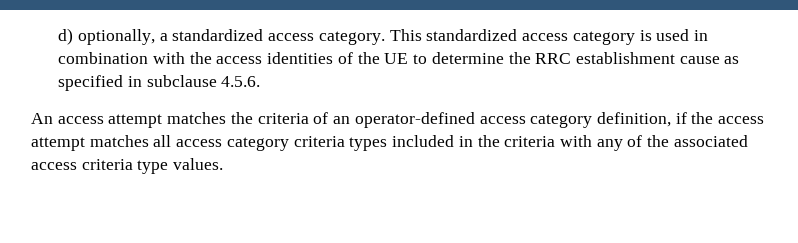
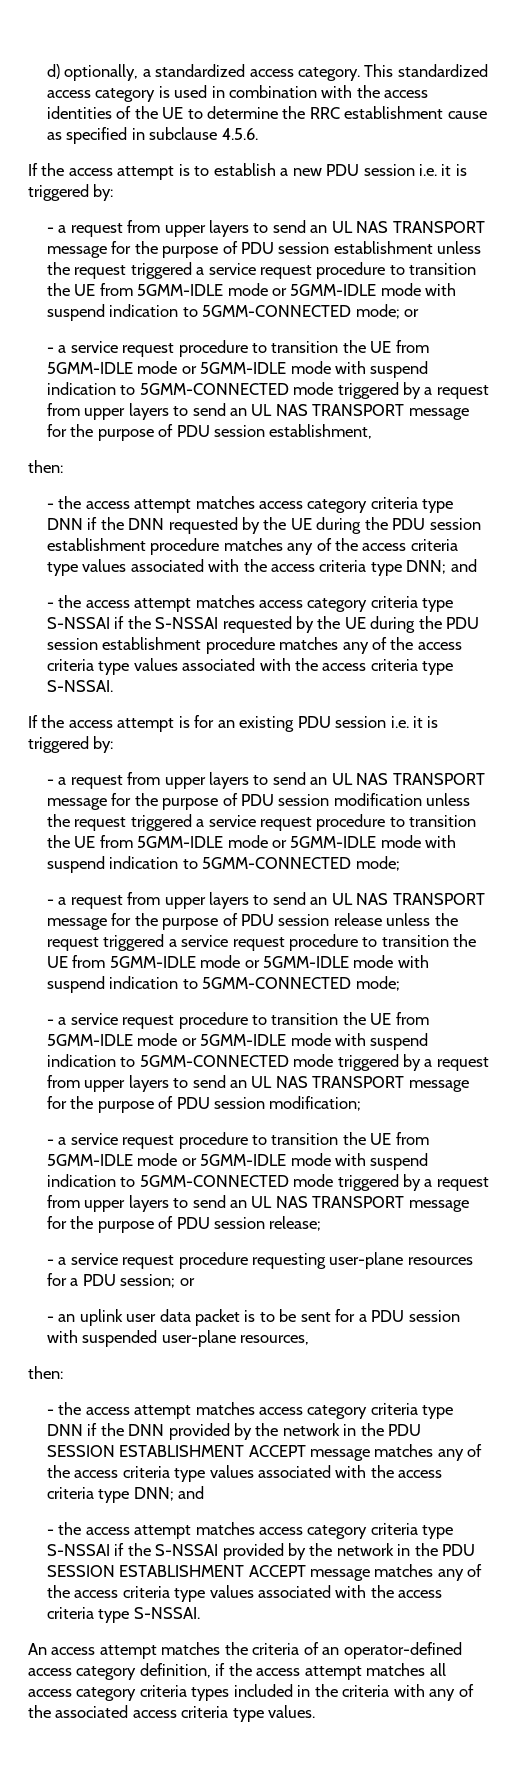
(261, 81) none -> [28,163,467,180] [28,184,114,201] [46,220,485,237] [46,241,482,258] [46,262,477,279] [46,283,457,296] [46,304,419,321] [46,340,429,357] [46,361,429,378] [46,382,489,399] [46,403,469,420] [46,424,373,441] [28,460,63,473] [46,496,454,513] [46,517,481,534] [46,538,458,555] [46,559,477,576] [46,595,454,612] [46,616,480,633] [46,637,462,654] [46,658,454,675] [46,680,113,692] [28,715,439,732] [28,736,114,753] [46,772,485,789] [46,793,471,810] [46,814,477,831] [46,835,457,848] [46,856,400,873] [46,892,485,909] [46,913,458,930] [46,934,477,951] [46,955,429,968] [46,976,400,993] [46,1012,429,1029] [46,1033,429,1050] [46,1054,489,1071] [46,1075,469,1092] [46,1096,362,1113] [46,1132,429,1149] [46,1153,429,1170] [46,1174,489,1191] [46,1195,469,1212] [46,1216,322,1233] [46,1252,473,1269] [46,1273,195,1288] [46,1309,460,1326] [46,1330,310,1347] [28,1366,63,1379] [46,1402,454,1419] [46,1423,422,1440] [46,1444,483,1461] [46,1465,443,1482] [46,1486,205,1503] [46,1522,454,1539] [46,1543,476,1560] [46,1564,483,1581] [46,1585,443,1602] [46,1607,200,1623] // If the access attempt is to establish a new PDU session i.e. it is triggered by: // - a request from upper layers to send an UL NAS TRANSPORT message for the purpose of PDU session establishment unless the request triggered a service request procedure to transition the UE from 5GMM-IDLE mode or 5GMM-IDLE mode with suspend indication to 5GMM-CONNECTED mode; or // - a service request procedure to transition the UE from 5GMM-IDLE mode or 5GMM-IDLE mode with suspend indication to 5GMM-CONNECTED mode triggered by a request from upper layers to send an UL NAS TRANSPORT message for the purpose of PDU session establishment, // then: // - the access attempt matches access category criteria type DNN if the DNN requested by the UE during the PDU session establishment procedure matches any of the access criteria type values associated with the access criteria type DNN; and // - the access attempt matches access category criteria type S-NSSAI if the S-NSSAI requested by the UE during the PDU session establishment procedure matches any of the access criteria type values associated with the access criteria type S-NSSAI. // If the access attempt is for an existing PDU session i.e. it is triggered by: // - a request from upper layers to send an UL NAS TRANSPORT message for the purpose of PDU session modification unless the request triggered a service request procedure to transition the UE from 5GMM-IDLE mode or 5GMM-IDLE mode with suspend indication to 5GMM-CONNECTED mode; // - a request from upper layers to send an UL NAS TRANSPORT message for the purpose of PDU session release unless the request triggered a service request procedure to transition the UE from 5GMM-IDLE mode or 5GMM-IDLE mode with suspend indication to 5GMM-CONNECTED mode; // - a service request procedure to transition the UE from 5GMM-IDLE mode or 5GMM-IDLE mode with suspend indication to 5GMM-CONNECTED mode triggered by a request from upper layers to send an UL NAS TRANSPORT message for the purpose of PDU session modification; // - a service request procedure to transition the UE from 5GMM-IDLE mode or 5GMM-IDLE mode with suspend indication to 5GMM-CONNECTED mode triggered by a request from upper layers to send an UL NAS TRANSPORT message for the purpose of PDU session release; // - a service request procedure requesting user-plane resources for a PDU session; or // - an uplink user data packet is to be sent for a PDU session with suspended user-plane resources, // then: // - the access attempt matches access category criteria type DNN if the DNN provided by the network in the PDU SESSION ESTABLISHMENT ACCEPT message matches any of the access criteria type values associated with the access criteria type DNN; and // - the access attempt matches access category criteria type S-NSSAI if the S-NSSAI provided by the network in the PDU SESSION ESTABLISHMENT ACCEPT message matches any of the access criteria type values associated with the access criteria type S-NSSAI.

